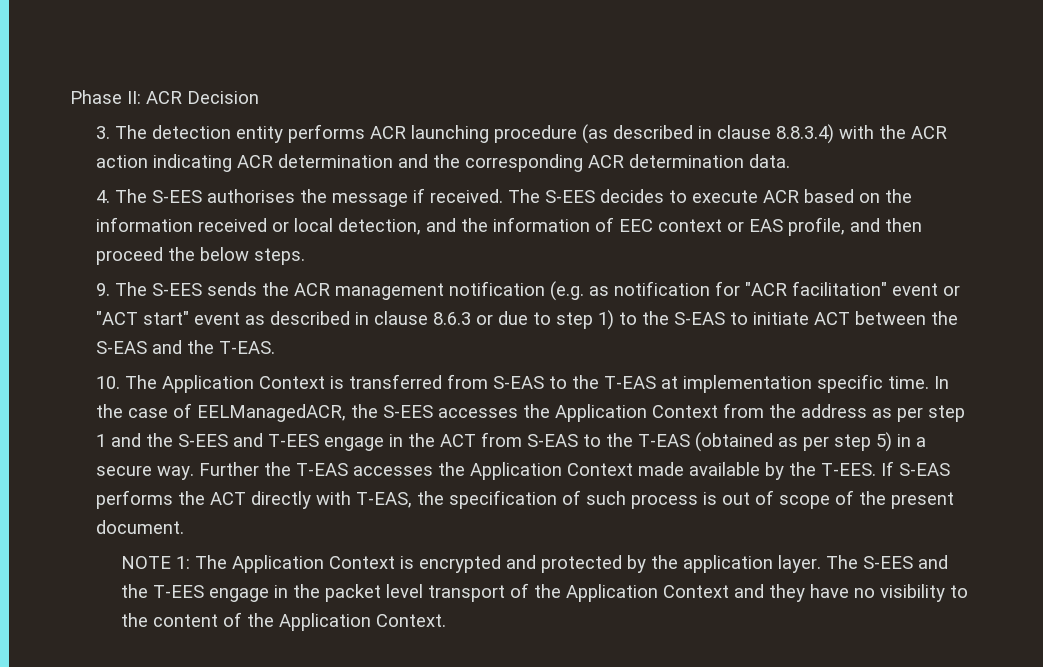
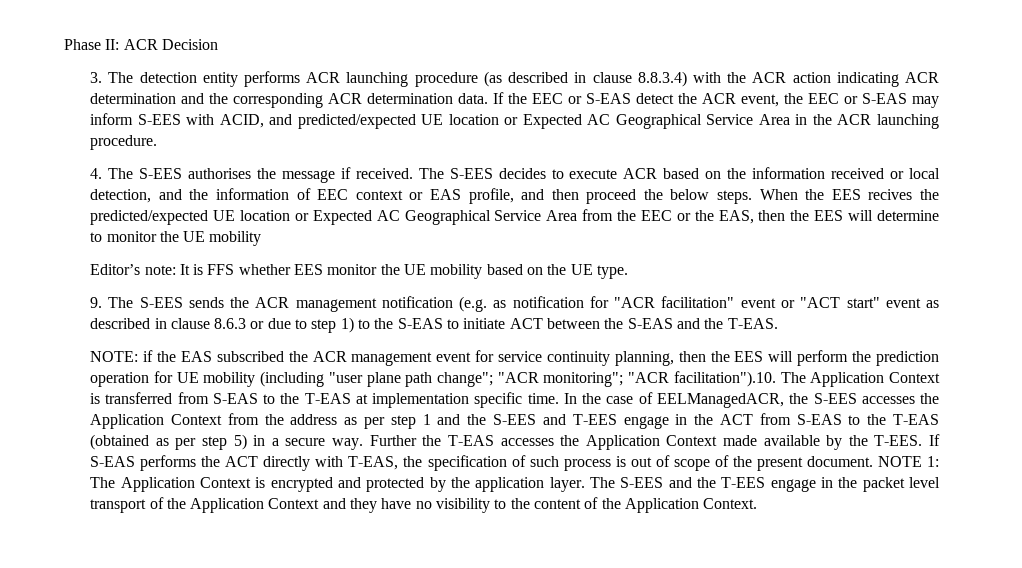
(790, 161) none -> [493,92,939,108] [90,113,940,129] [90,135,158,150] If the EEC or S-EAS detect the ACR event, the EEC or S-EAS may inform S-EES with ACID, and predicted/expected UE location or Expected AC Geographical Service Area in the ACR launching procedure.
(305, 256) none -> [759,189,939,200] [90,209,939,225] [90,231,262,246] [90,264,628,279] When the EES recives the predicted/expected UE location or Expected AC Geographical Service Area from the EEC or the EAS, then the EES will determine to monitor the UE mobility // Editor’s note: It is FFS whether EES monitor the UE mobility based on the UE type.
[95,376,120,389] 10. -> [90,350,939,366] [90,371,776,387] NOTE: if the EAS subscribed the ACR management event for service continuity planning, then the EES will perform the prediction operation for UE mobility (including "user plane path change"; "ACR monitoring"; "ACR facilitation").10.
(184, 527) // -> (873, 461) none

